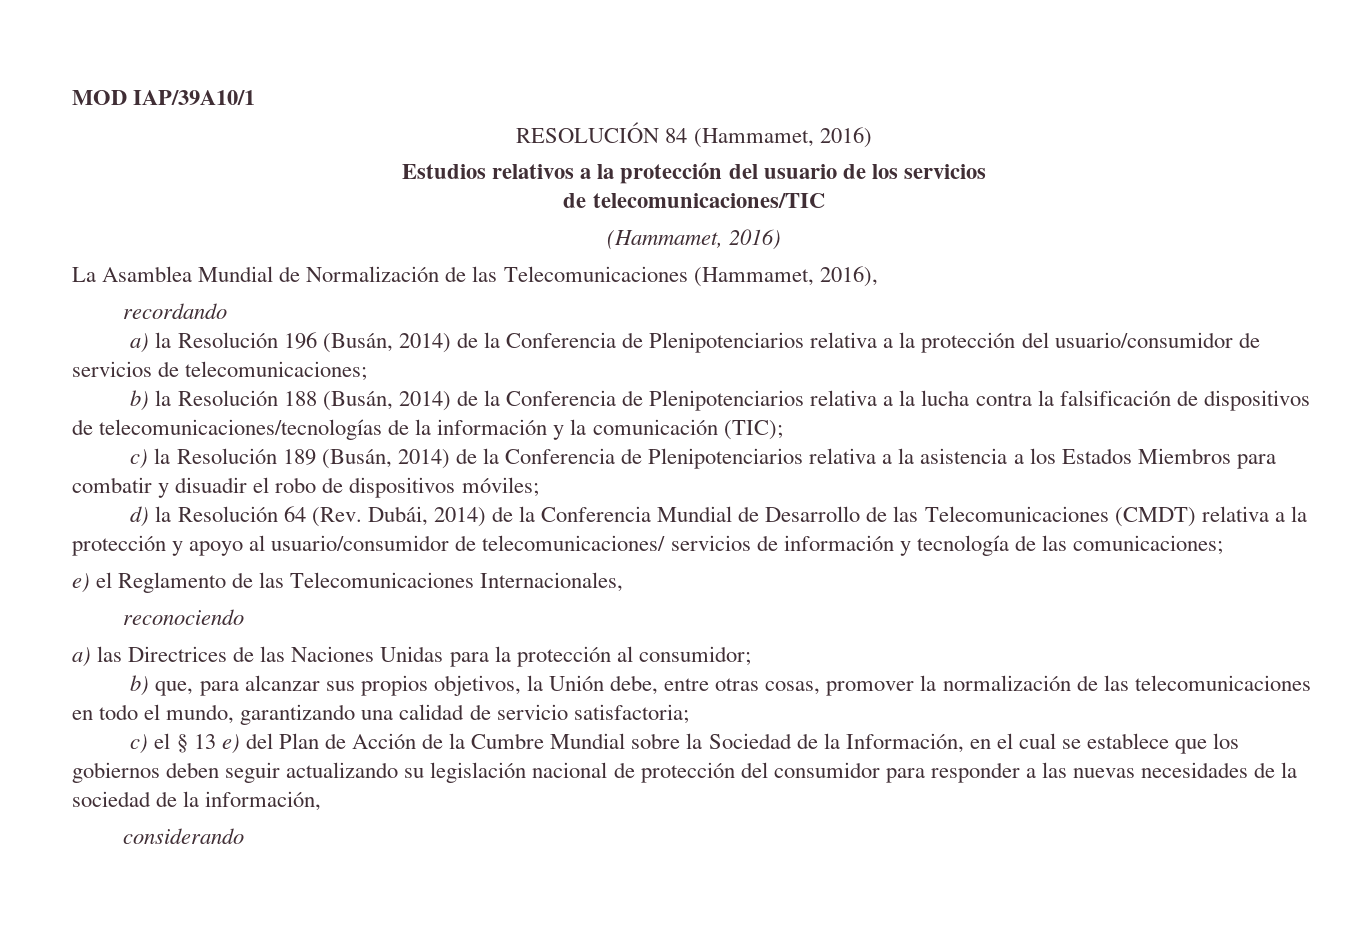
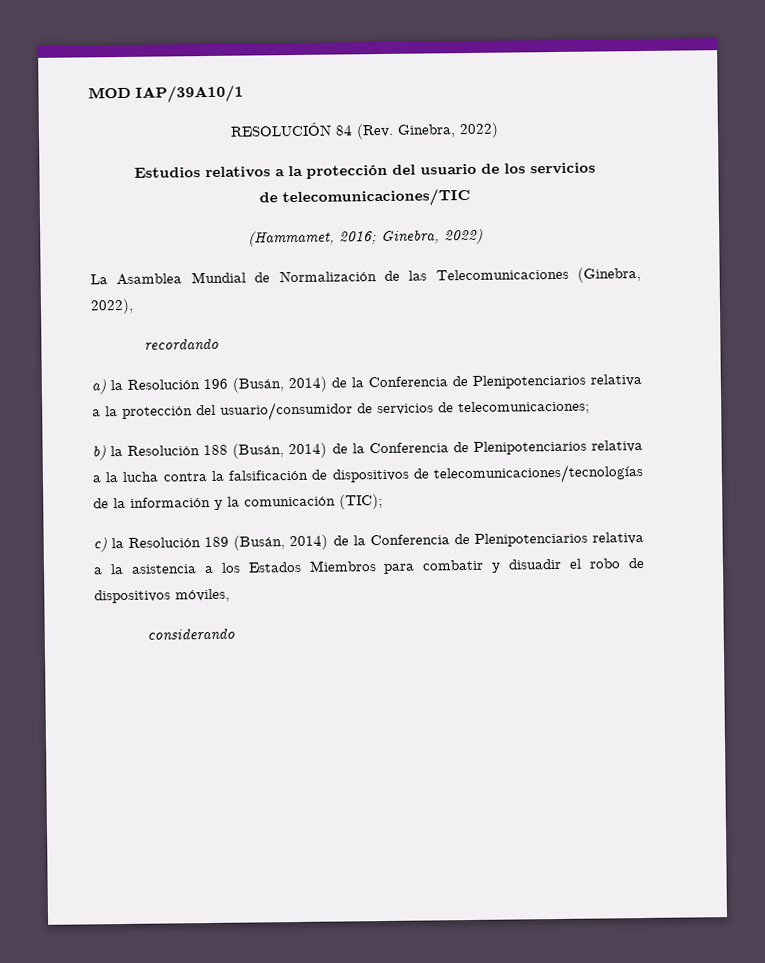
[693,127,872,148] (Hammamet, 2016) -> [355,122,499,140] (Rev. Ginebra, 2022)
[729,229,782,250] 2016) -> [339,228,483,245] 2016; Ginebra, 2022)
[693,266,878,287] (Hammamet, 2016), -> [577,267,641,283] [90,298,134,315] (Ginebra, 2022),
[461,477,539,497] [130,506,1307,527] [72,535,1224,556] [72,572,624,593] [123,609,245,625] [72,646,751,667] [130,675,1311,696] [72,704,689,725] [130,733,1240,754] [72,762,1298,783] [72,791,322,811] móviles; // d) la Resolución 64 (Rev. Dubái, 2014) de la Conferencia Mundial de Desarrollo de las Telecomunicaciones (CMDT) relativa a la protección y apoyo al usuario/consumidor de telecomunicaciones/ servicios de información y tecnología de las comunicaciones; // e) el Reglamento de las Telecomunicaciones Internacionales, // reconociendo // a) las Directrices de las Naciones Unidas para la protección al consumidor; // b) que, para alcanzar sus propios objetivos, la Unión debe, entre otras cosas, promover la normalización de las telecomunicaciones en todo el mundo, garantizando una calidad de servicio satisfactoria; // c) el § 13 e) del Plan de Acción de la Cumbre Mundial sobre la Sociedad de la Información, en el cual se establece que los gobiernos deben seguir actualizando su legislación nacional de protección del consumidor para responder a las nuevas necesidades de la sociedad de la información, -> [175,588,230,603] móviles,

